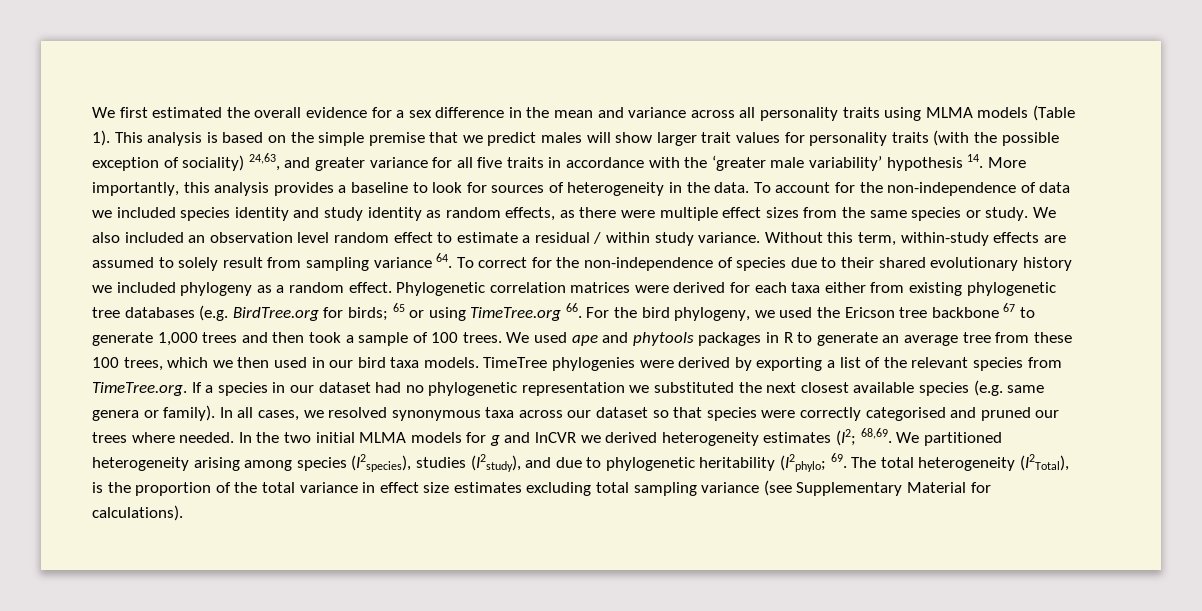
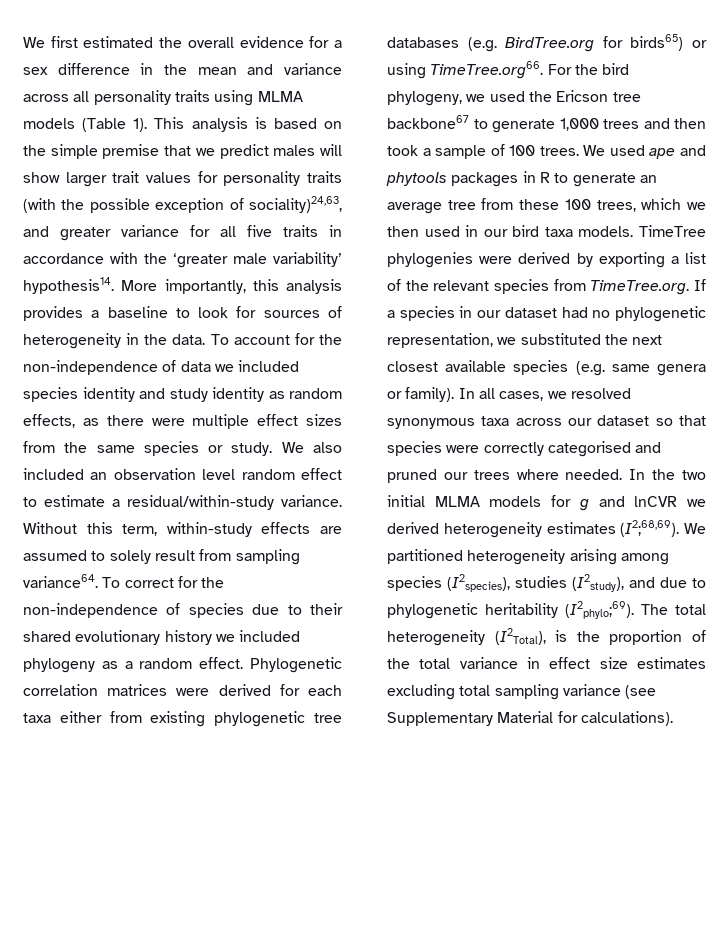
[182,153,280,171] sociality) 24,63, -> [249,196,342,213] sociality)24,63,
[886,154,984,171] hypothesis 14. -> [23,277,114,294] hypothesis14.
[534,232,694,246] residual / within study -> [127,495,274,510] residual/within-study
[373,253,453,268] variance 64. -> [23,574,98,588] variance64.
[347,303,582,321] birds; 65 or using TimeTree.org 66. -> [630,34,707,51] [387,61,544,79] birds65) or using TimeTree.org66.
[931,303,1016,318] backbone 67 -> [387,115,469,129] backbone67
[521,382,625,396] representation -> [387,333,493,348] representation,
[836,428,892,446] (I2; 68,69. -> [620,520,680,537] (I2;68,69).
[780,453,847,472] (I2phylo; 69. -> [565,601,634,619] (I2phylo;69).

